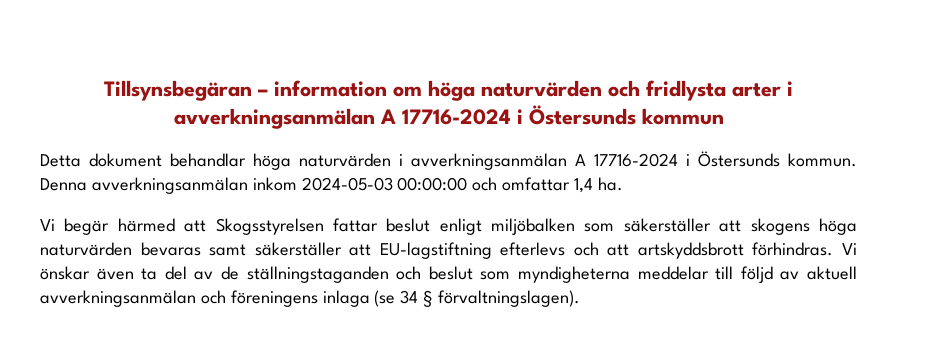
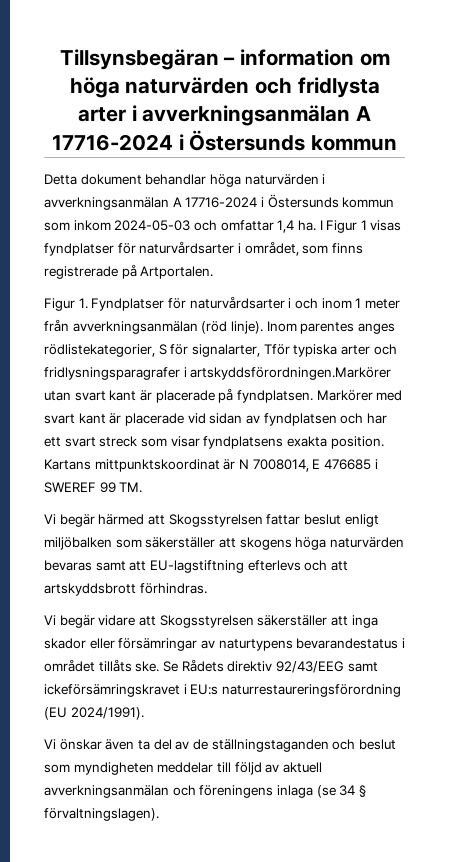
[788,153,857,167] [40,177,248,194] kommun. Denna avverkningsanmälan -> [342,197,395,208] [44,222,70,231] kommun som
[397,177,468,191] 00:00:00 -> (191, 225) none
(623, 184) none -> [319,220,402,233] [44,241,363,256] [44,264,214,279] [44,296,400,311] [44,319,395,334] [44,344,397,357] [44,367,392,380] [44,388,403,403] [44,413,387,426] [44,436,384,449] [44,459,378,472] [44,482,143,493] I Figur 1 visas fyndplatser för naturvårdsarter i området, som finns registrerade på Artportalen. // Figur 1. Fyndplatser för naturvårdsarter i och inom 1 meter från avverkningsanmälan (röd linje). Inom parentes anges rödlistekategorier, S för signalarter, Tför typiska arter och fridlysningsparagrafer i artskyddsförordningen.Markörer utan svart kant är placerade på fyndplatsen. Markörer med svart kant är placerade vid sidan av fyndplatsen och har ett svart streck som visar fyndplatsens exakta position. Kartans mittpunktskoordinat är N 7008014, E 476685 i SWEREF 99 TM.
[254,242,342,256] säkerställer -> (126, 566) none
(834, 249) none -> [44,615,378,628] [44,638,405,651] [44,659,378,673] [44,684,401,697] [44,707,144,720] // Vi begär vidare att Skogsstyrelsen säkerställer att inga skador eller försämringar av naturtypens bevarandestatus i området tillåts ske. Se Rådets direktiv 92/43/EEG samt ickeförsämringskravet i EU:s naturrestaureringsförordning (EU 2024/1991). //
[518,266,630,283] myndigheterna -> [73,762,154,775] myndigheten

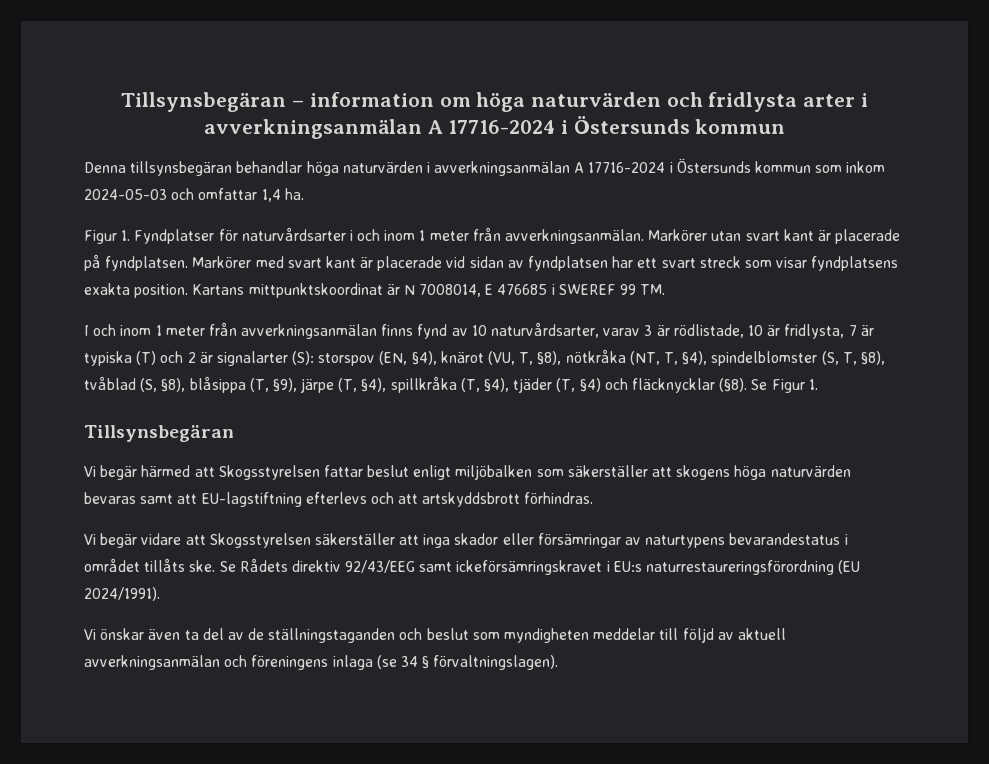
[44,174,142,185] Detta dokument -> [84,161,233,176] Denna tillsynsbegäran
[319,220,402,233] [44,241,363,256] [44,264,214,279] I Figur 1 visas fyndplatser för naturvårdsarter i området, som finns registrerade på Artportalen. -> (304, 194) none
[72,321,395,334] [44,344,397,357] [44,367,392,380] avverkningsanmälan (röd linje). Inom parentes anges rödlistekategorier, S för signalarter, Tför typiska arter och fridlysningsparagrafer i artskyddsförordningen.Markörer -> [505,229,708,244] avverkningsanmälan. Markörer
[340,413,364,424] och -> (609, 263) none
(143, 487) none -> [84,322,874,339] [84,349,885,366] [84,376,818,393] [84,425,234,442] // I och inom 1 meter från avverkningsanmälan finns fynd av 10 naturvårdsarter, varav 3 är rödlistade, 10 är fridlysta, 7 är typiska (T) och 2 är signalarter (S): storspov (EN, §4), knärot (VU, T, §8), nötkråka (NT, T, §4), spindelblomster (S, T, §8), tvåblad (S, §8), blåsippa (T, §9), järpe (T, §4), spillkråka (T, §4), tjäder (T, §4) och fläcknycklar (§8). Se Figur 1. // Tillsynsbegäran

